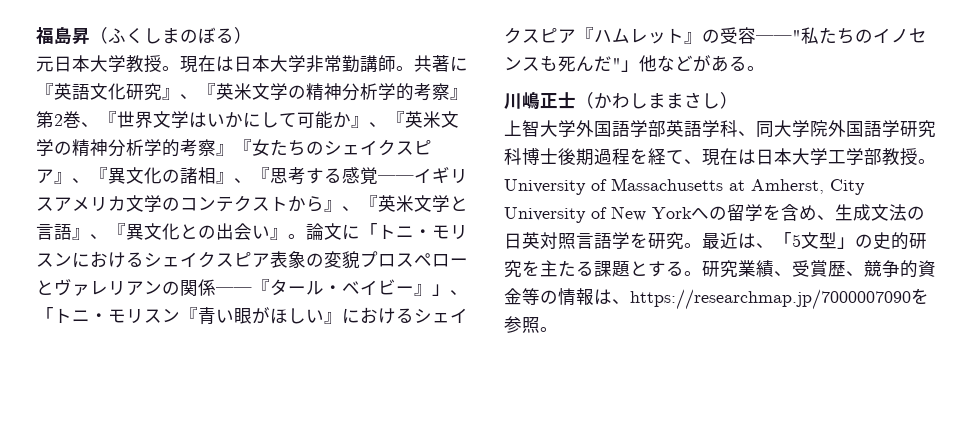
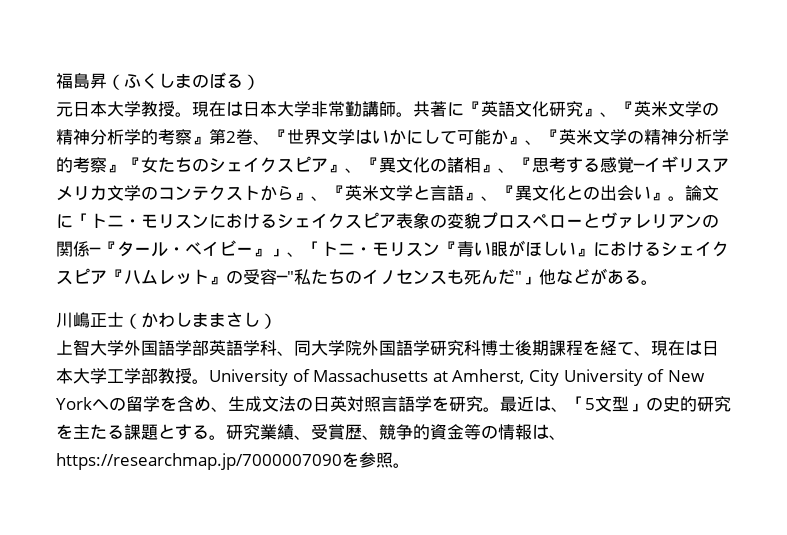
[378,175,414,182] ── -> [633,163,645,171] ─
[216,287,252,294] ── -> [89,247,101,255] ─
[756,30,801,42] ──" -> [276,271,294,283] ─"
[594,148,612,165] 過 -> [549,340,566,356] 課

